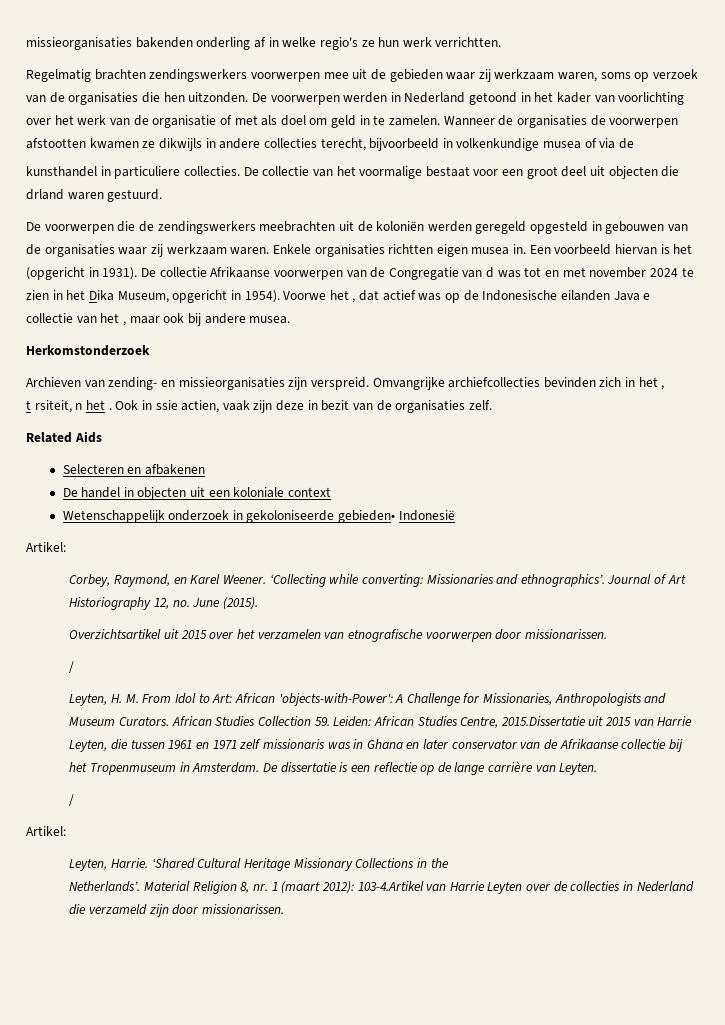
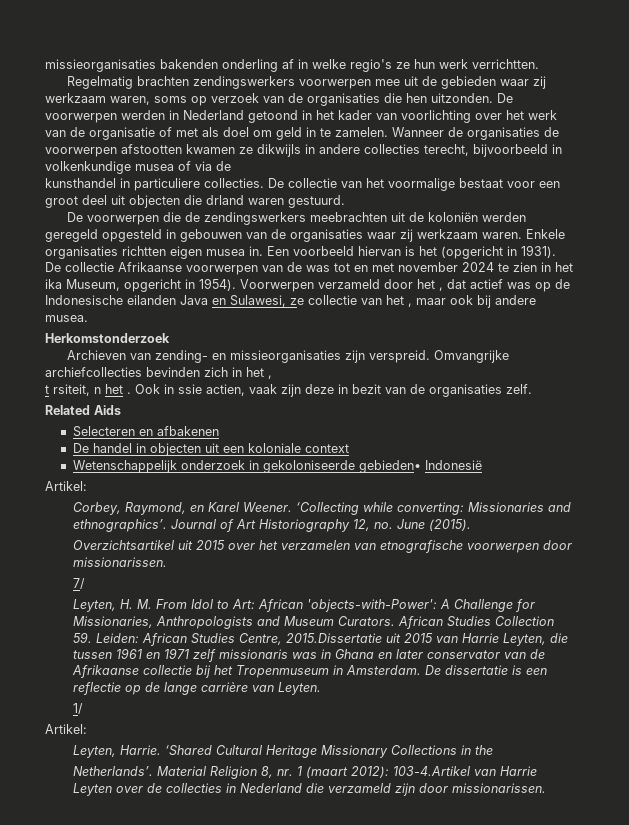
[388,267,495,280] Congregatie van d -> (302, 267) none
[88,290,114,301] Dika -> [45,279,62,289] ika
[283,291,327,300] Voorwe -> [240,279,413,292] Voorwerpen verzameld door
[643,293,651,300] e -> [212,295,304,307] en Sulawesi, ze
[69,661,75,673] / -> [72,578,85,589] 7/
[69,794,75,806] / -> [72,703,83,714] 1/

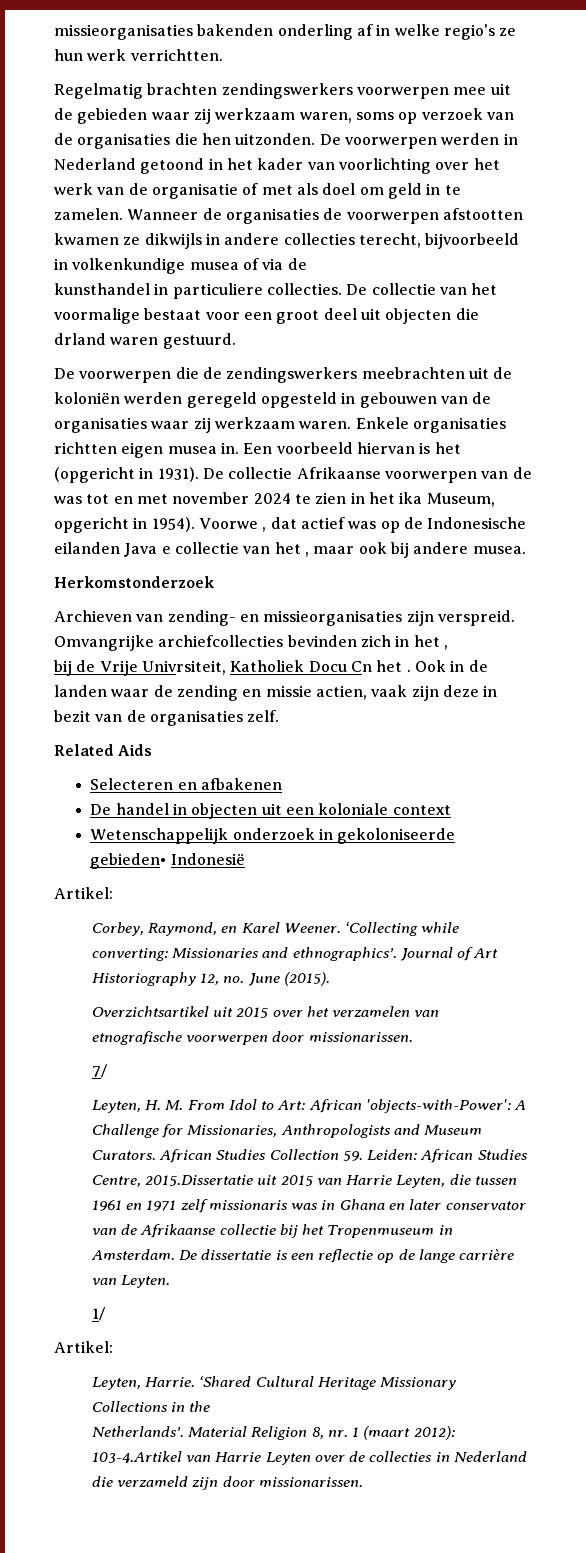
[240,279,435,292] Voorwerpen verzameld door het -> [198,518,258,529] Voorwe
[212,295,304,307] en Sulawesi, ze -> [161,546,171,554] e
[45,384,202,396] t rsiteit, n het . Ook in ssie -> [54,660,488,676] [54,685,312,701] bij de Vrije Univrsiteit, Katholiek Docu Cn het . Ook in de landen waar de zending en missie

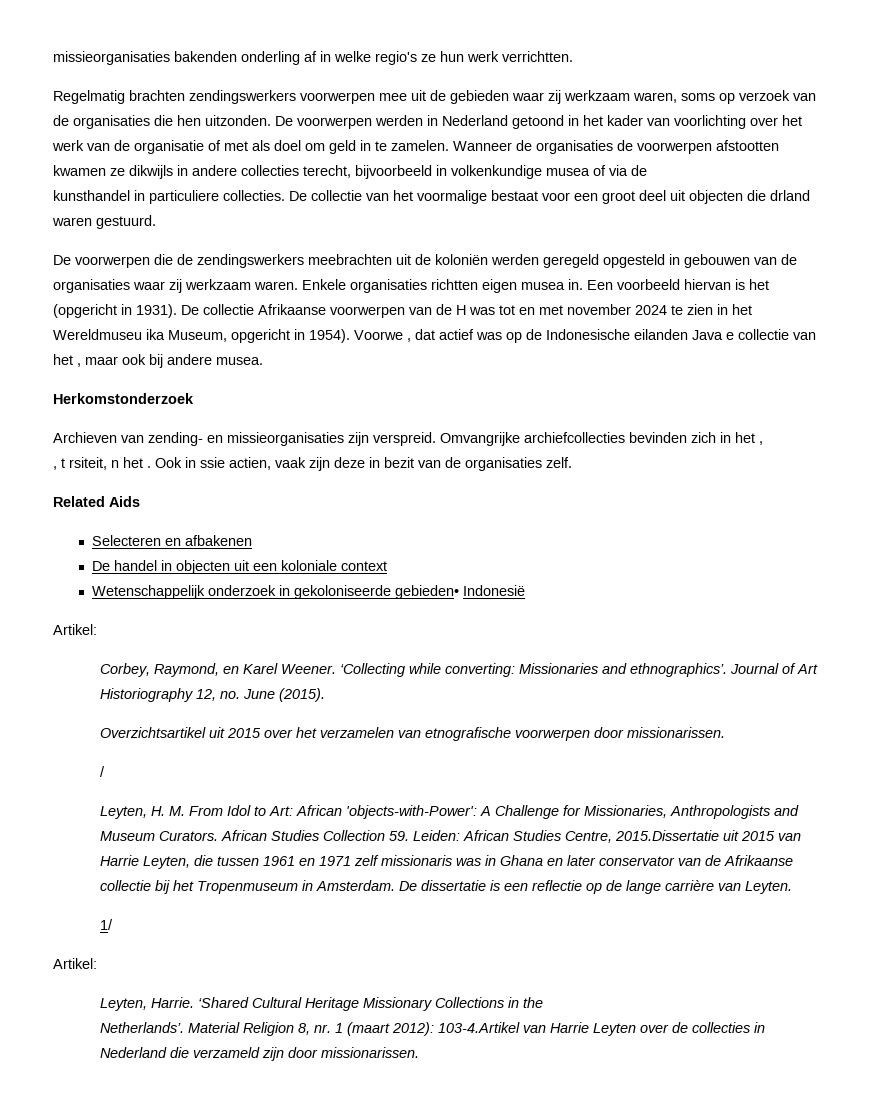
(532, 473) none -> [456,305,466,315] H
(395, 498) none -> [53,329,142,340] Wereldmuseu
[54,660,488,676] [54,685,312,701] bij de Vrije Univrsiteit, Katholiek Docu Cn het . Ook in de landen waar de zending en missie -> [53,457,225,470] , t rsiteit, n het . Ook in ssie
[91,1064,108,1078] 7/ -> [99,766,105,777] /

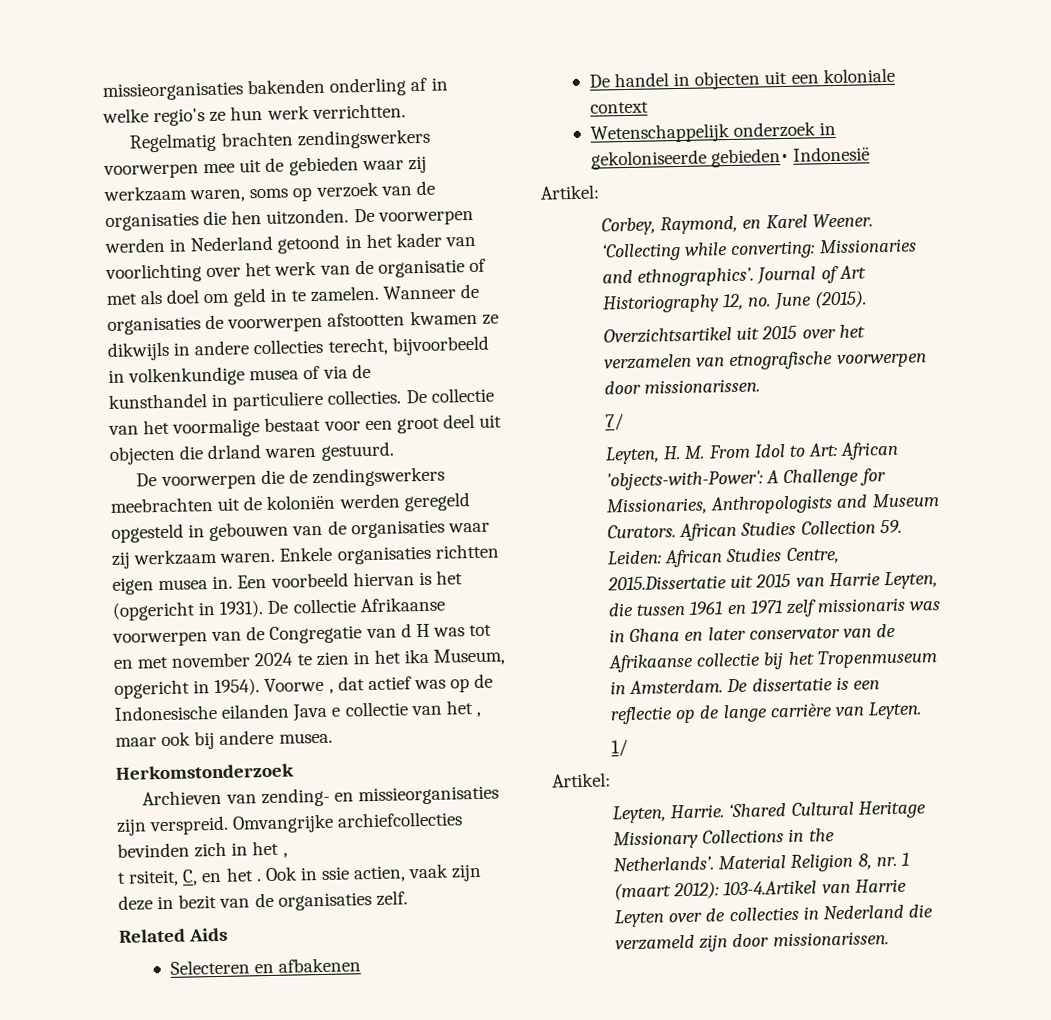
(452, 309) none -> [269,623,412,644] Congregatie van d
[53,329,142,340] Wereldmuseu -> (401, 656) none
[53,466,57,470] , -> (288, 855) none
[111,460,119,468] n -> [182,869,223,886] C, en
[99,766,105,777] / -> [605,413,625,431] 7/

